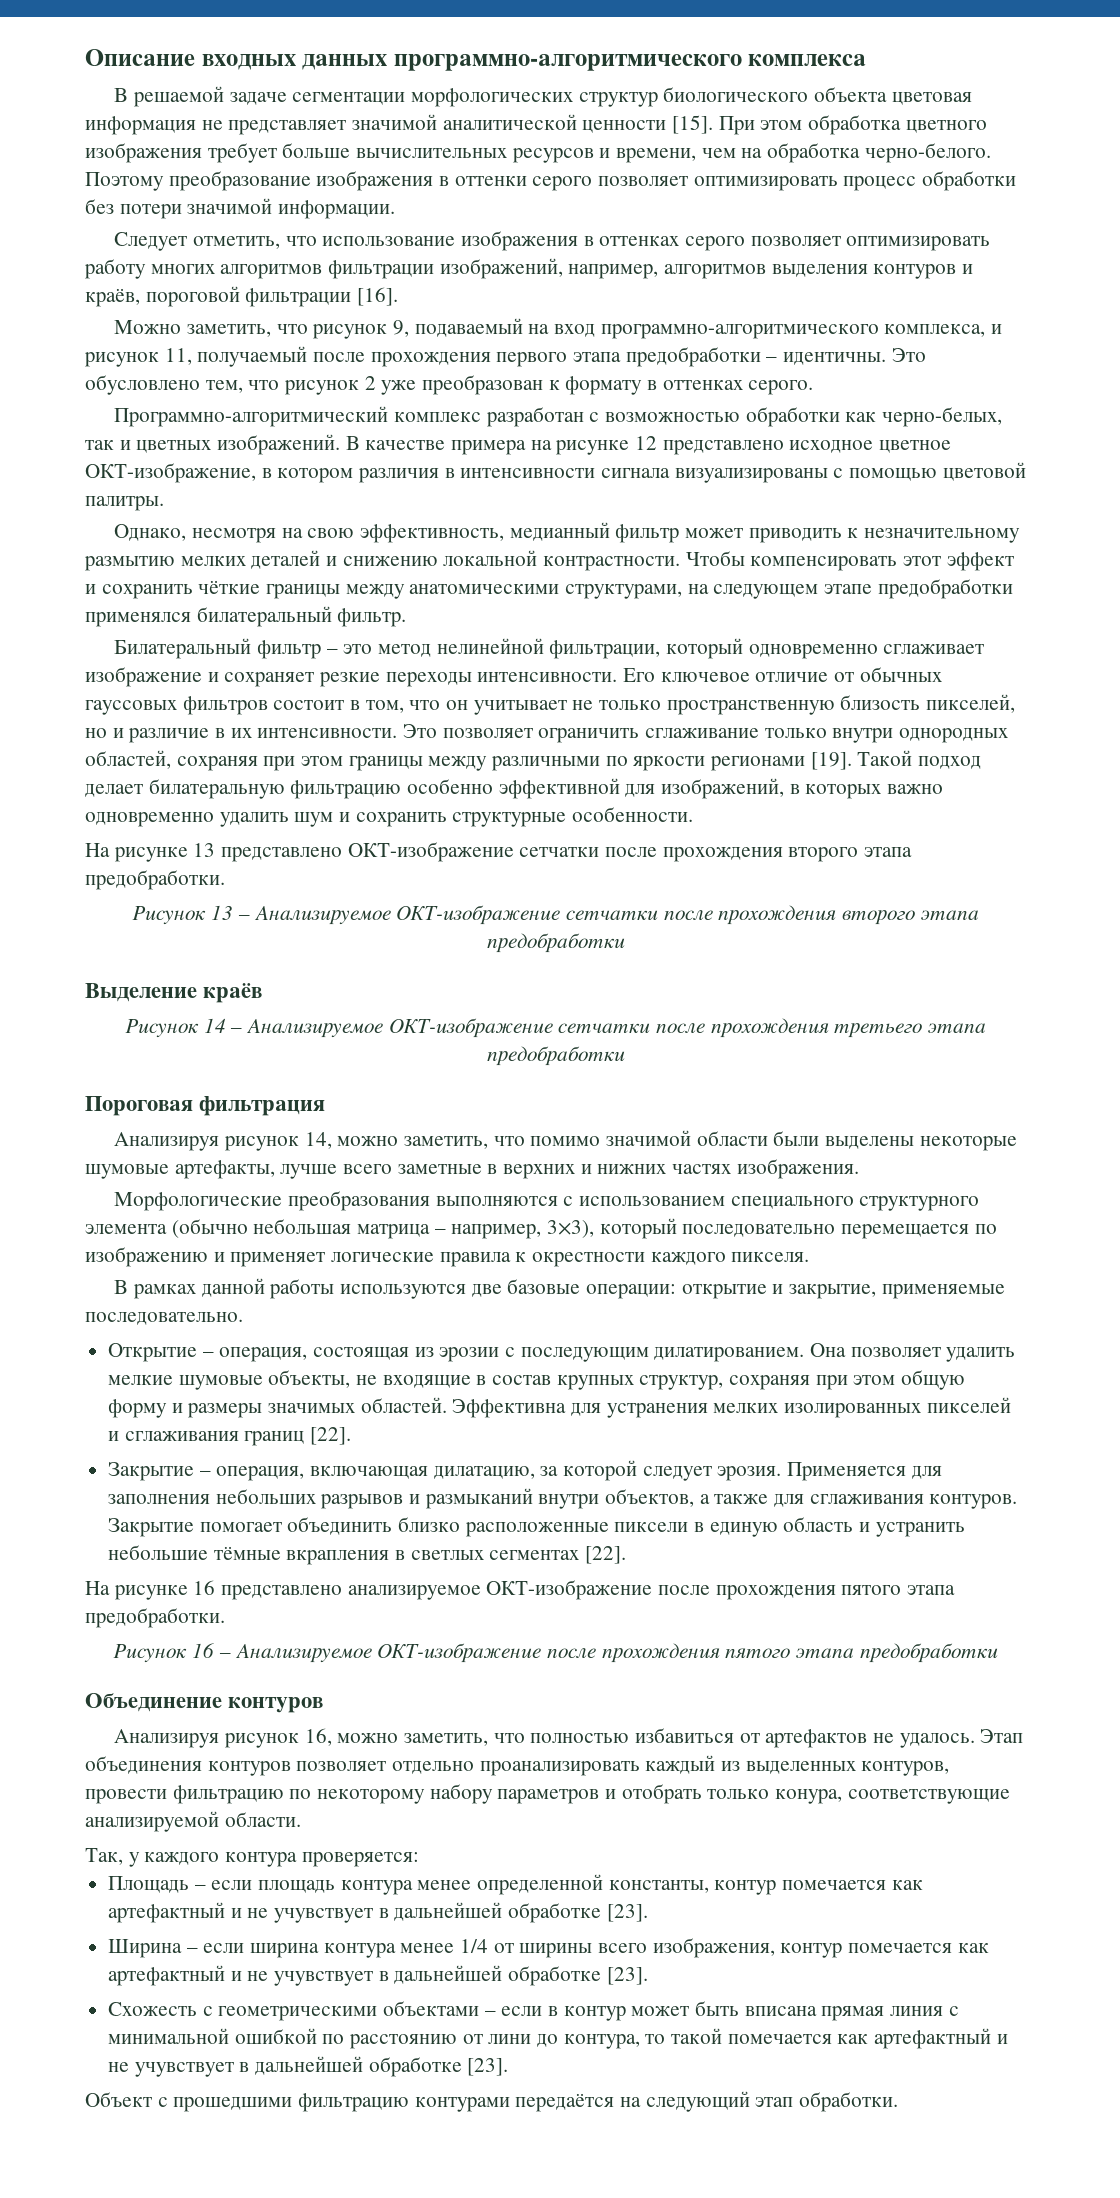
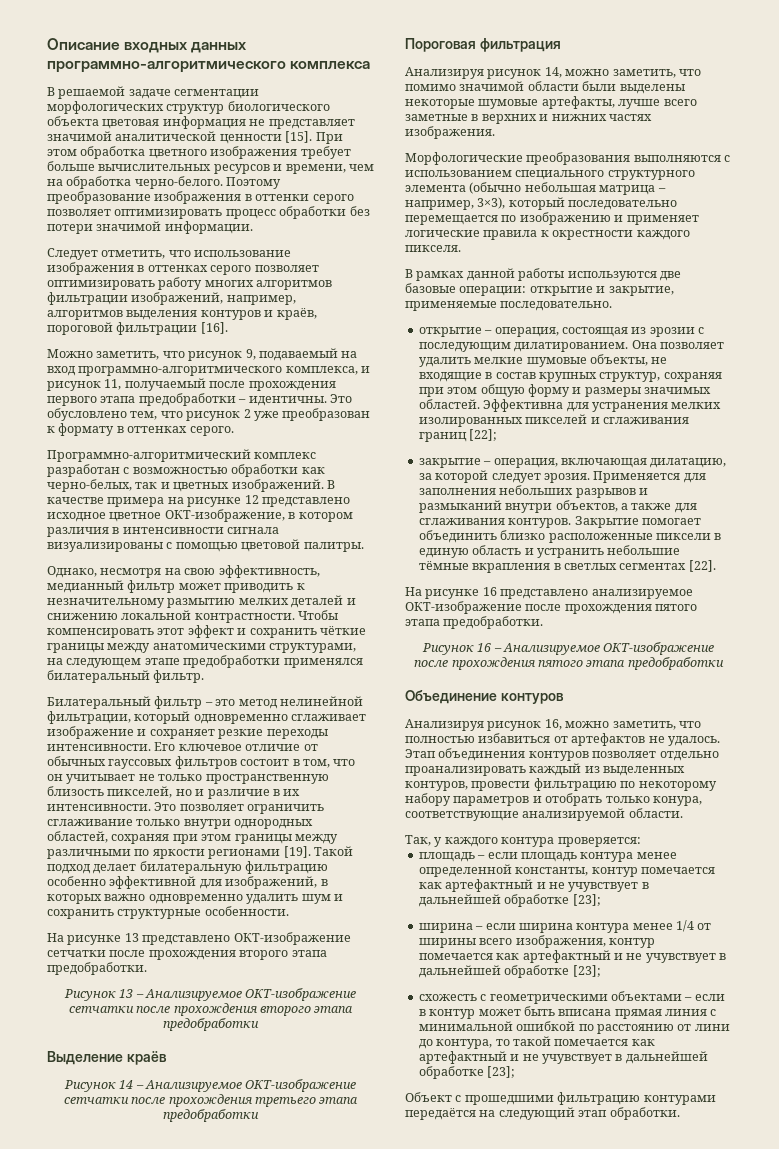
[108,1343,198,1362] Открытие -> [418,327,482,337] открытие
[310,1427,352,1445] [108,1462,195,1481] [22]. // Закрытие -> [469,429,498,441] [418,458,481,468] [22]; // закрытие
[108,1876,190,1893] Площадь -> [418,852,475,862] площадь
[606,1904,648,1922] [108,1939,183,1958] [23]. // Ширина -> [572,894,601,906] [418,923,473,933] [23]; // ширина
[606,1967,648,1985] [108,2002,198,2016] [23]. // Схожесть -> [572,965,601,977] [418,994,477,1001] [23]; // схожесть
[467,2058,509,2076] [23]. -> [487,1066,516,1078] [23];

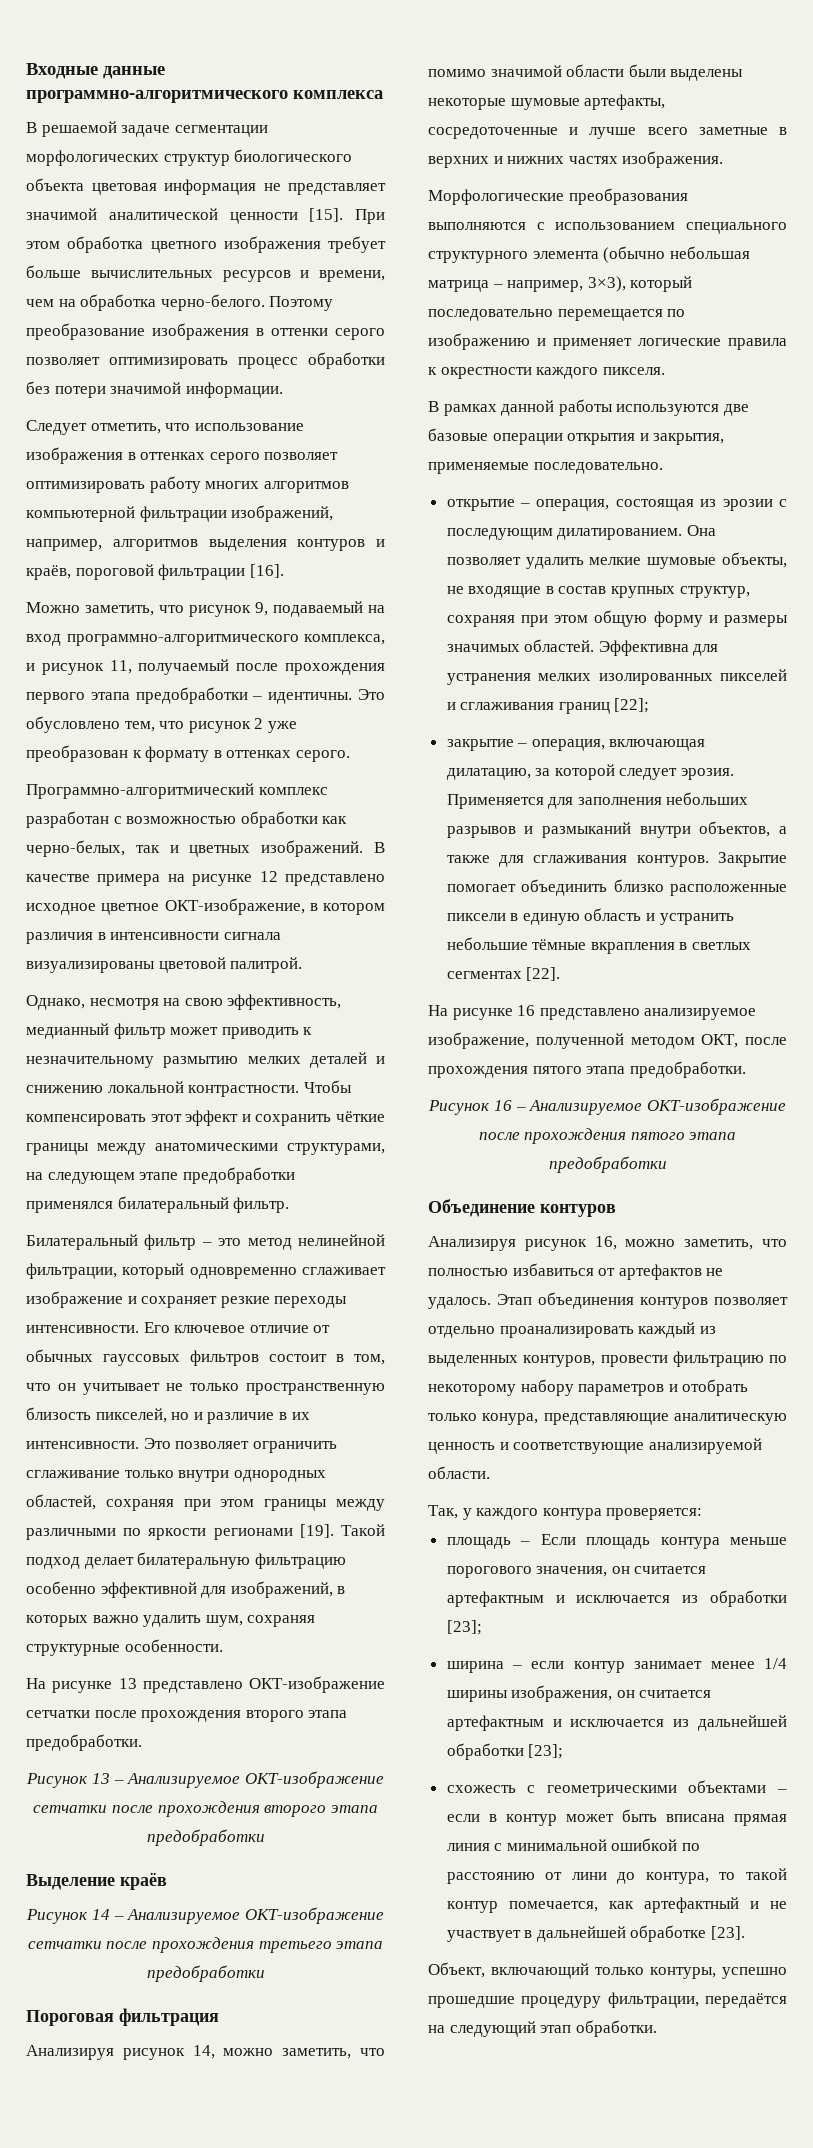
[47,38,248,53] Описание входных данных -> [26,63,165,79] Входные данные
(333, 285) none -> [26,506,135,522] компьютерной
[166,539,364,552] с помощью цветовой палитры. -> [158,957,303,973] цветовой палитрой.
[148,894,343,904] [47,909,114,919] одновременно удалить шум и сохранить -> [143,1615,316,1627] удалить шум, сохраняя
(615, 102) none -> [428,127,579,139] сосредоточенные и
[459,286,674,296] операции: открытие и закрытие, -> [492,433,725,445] операции открытия и закрытия,
[405,601,522,614] ОКТ-изображение -> [428,1032,739,1049] изображение, полученной методом ОКТ,
(702, 801) none -> [543,1413,787,1425] [428,1442,509,1454] представляющие аналитическую ценность и
[487,852,518,859] если -> [540,1534,576,1545] Если
[636,852,677,859] [418,864,715,877] [418,879,649,892] [418,894,601,907] [418,920,712,933] [418,935,655,948] [418,950,726,963] [418,965,570,978] менее определенной константы, контур помечается как артефактный и не учувствует в дальнейшей обработке [23]; // ширина – если ширина контура менее 1/4 от ширины всего изображения, контур помечается как артефактный и не учувствует в дальнейшей обработке -> [730,1537,787,1545] [446,1566,707,1578] [446,1590,787,1607] [446,1620,482,1635] [446,1658,787,1673] [446,1685,712,1702] [446,1715,787,1731] [446,1743,524,1760] меньше порогового значения, он считается артефактным и исключается из обработки [23]; // ширина – если контур занимает менее 1/4 ширины изображения, он считается артефактным и исключается из дальнейшей обработки
[554,1039,655,1046] [418,1051,708,1064] [418,1066,516,1079] [405,1092,716,1105] помечается как артефактный и не учувствует в дальнейшей обработке [23]; // Объект с прошедшими фильтрацию контурами -> [446,1897,787,1913] [446,1925,746,1942] [428,1962,787,1979] [428,1992,699,2008] контур помечается, как артефактный и не участвует в дальнейшей обработке [23]. // Объект, включающий только контуры, успешно прошедшие процедуру фильтрации,

